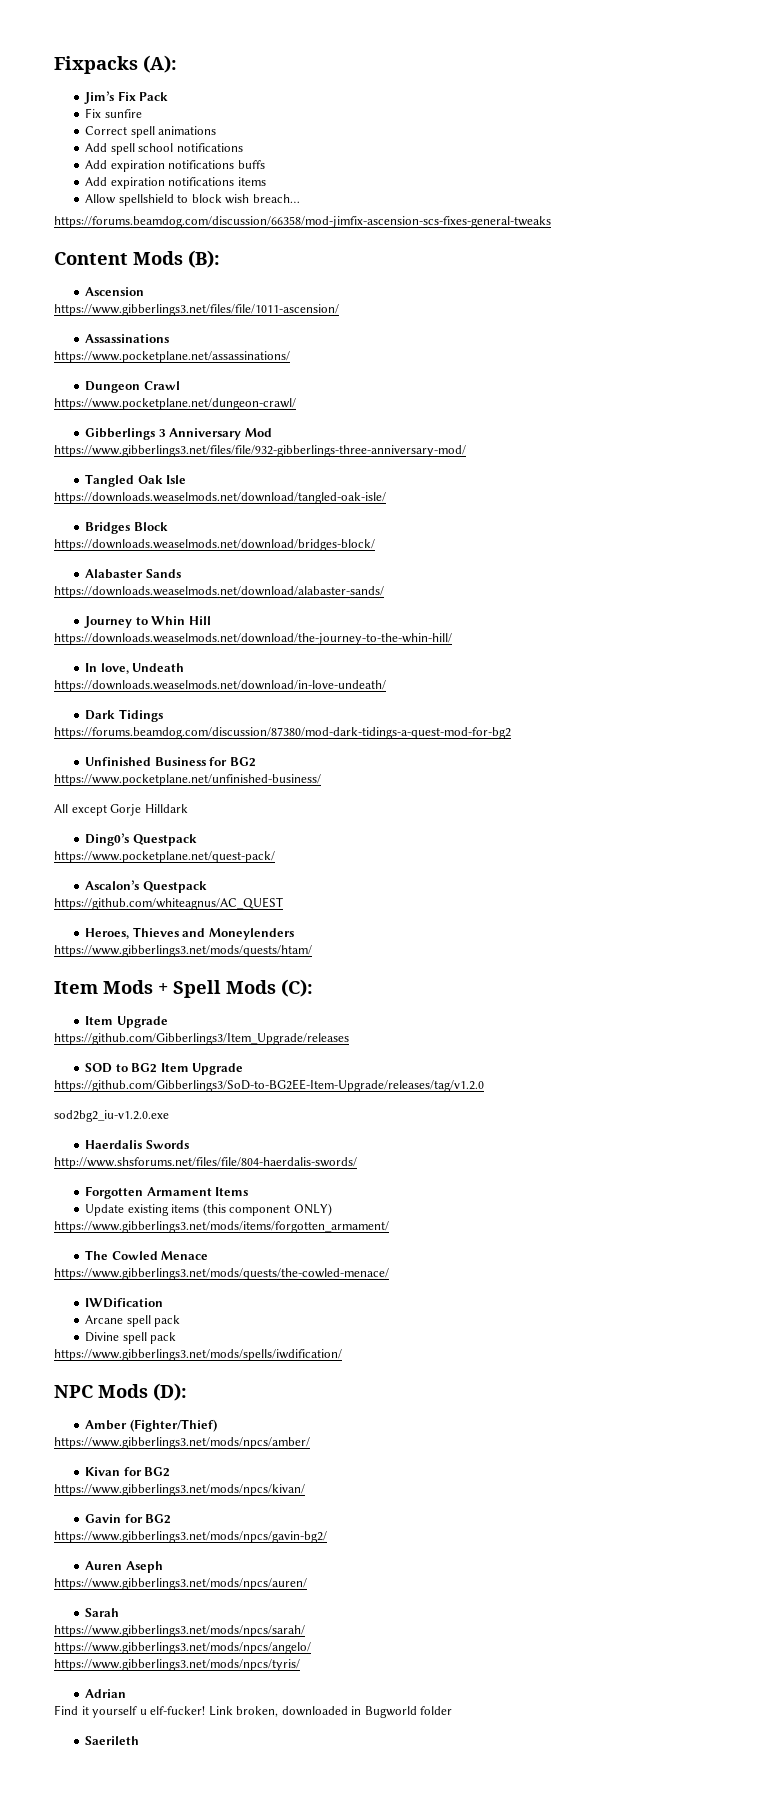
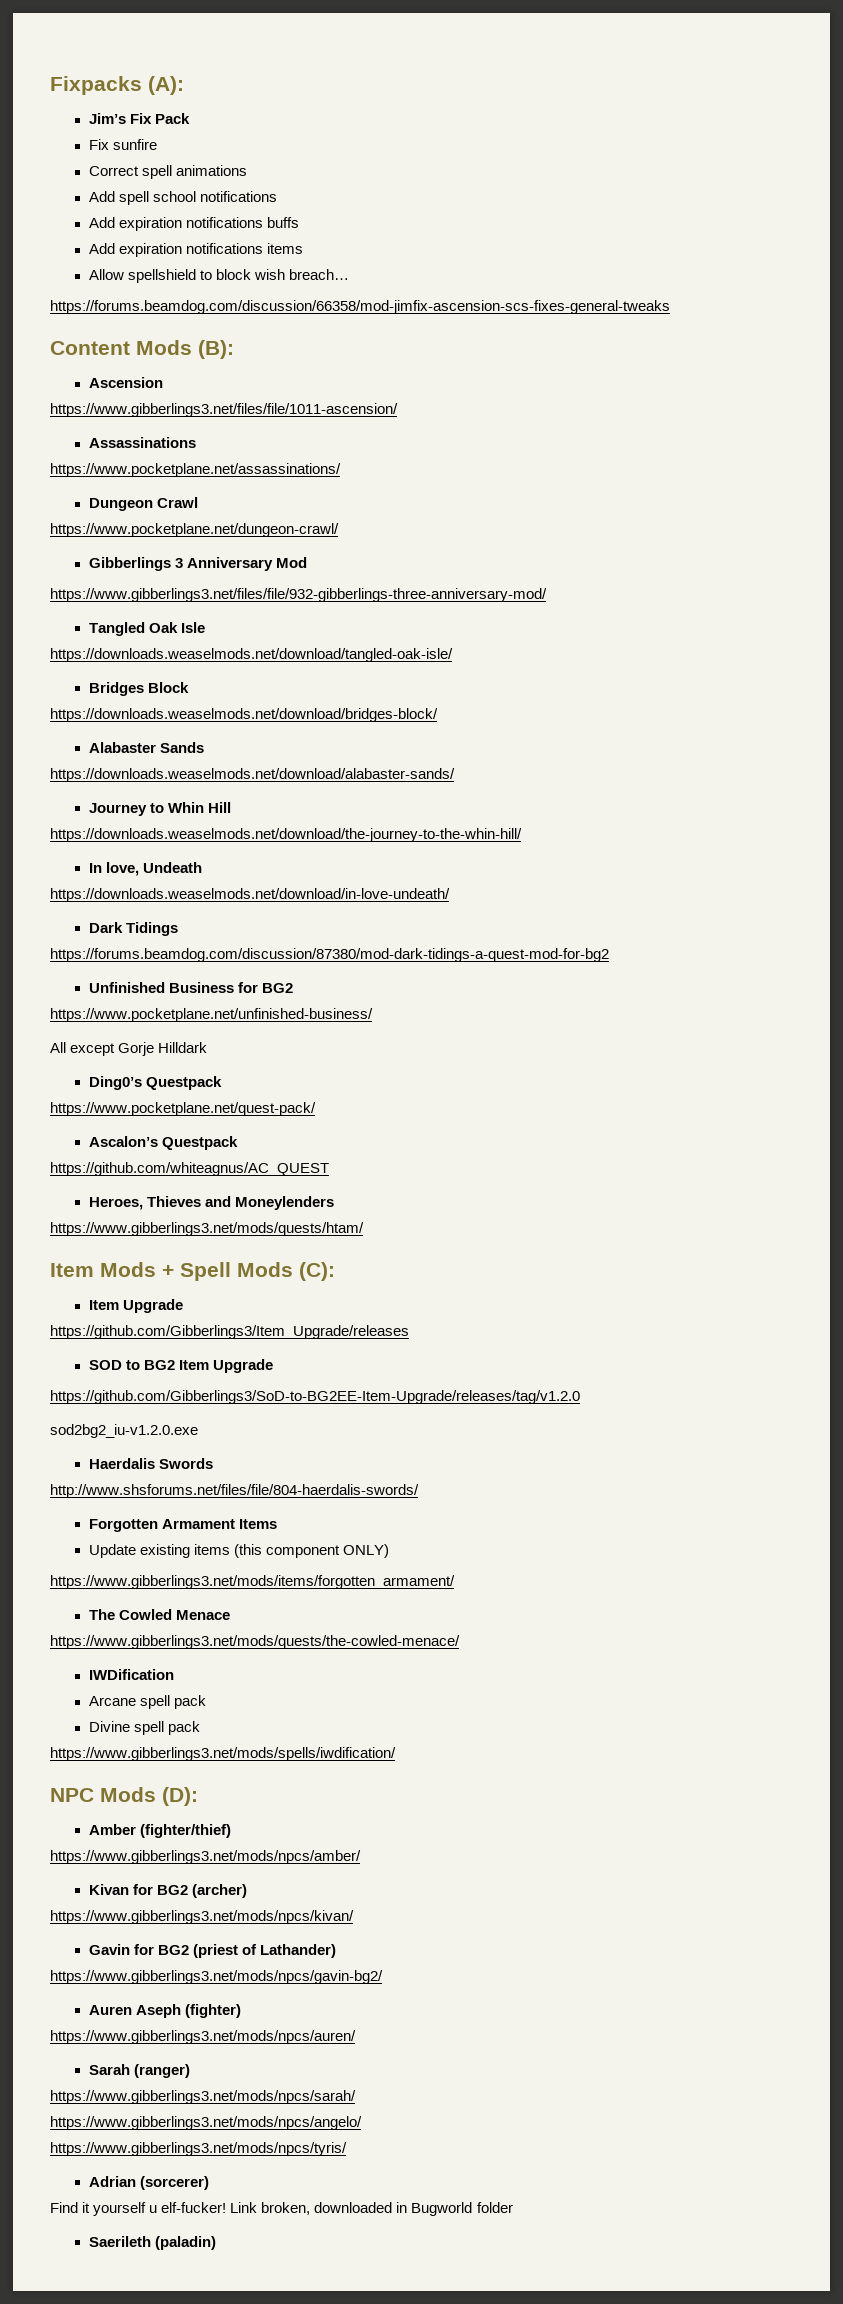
[129,1419,217,1432] (Fighter/Thief) -> [139,1824,231,1838] (fighter/thief)
(171, 1472) none -> [191,1884,247,1898] (archer)
(172, 1519) none -> [192,1944,337,1958] (priest of Lathander)
(163, 1567) none -> [184,2004,241,2018] (fighter)
(120, 1612) none -> [133,2064,190,2078] (ranger)
(127, 1693) none -> [139,2176,209,2190] (sorcerer)
(140, 1740) none -> [154,2236,216,2250] (paladin)

